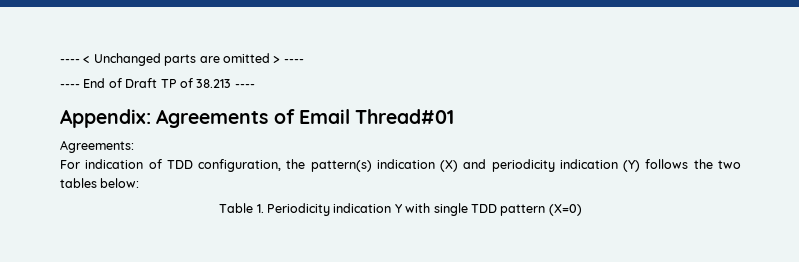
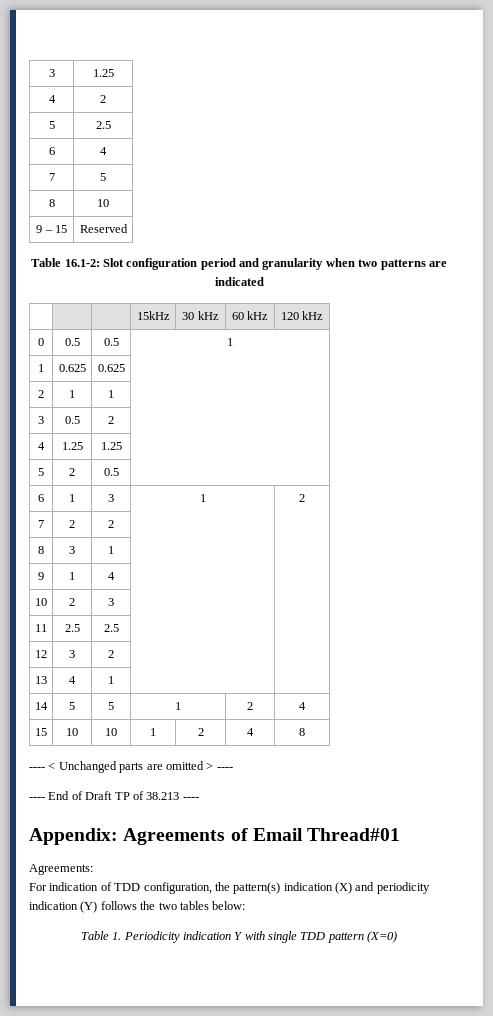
(60, 61) none -> [48,69,55,77] [92,69,114,77] [48,95,56,103] [100,95,106,103] [48,121,55,129] [95,121,111,129] [48,147,55,155] [100,147,107,155] [48,173,55,181] [100,173,106,181] [48,199,55,207] [97,199,109,207] [36,225,67,233] [79,224,128,233] [31,258,447,270] [214,277,264,286] [136,311,170,320] [182,311,219,320] [231,311,269,320] [280,311,324,320] [38,338,44,346] [64,338,80,346] [103,338,119,346] [226,338,233,346] [38,364,44,372] [58,364,86,372] [97,364,125,372] [38,390,44,398] [69,390,75,398] [108,390,114,398] [38,416,44,424] [64,416,80,424] [108,416,114,424] [38,442,45,450] [61,442,83,450] [100,442,122,450] [38,468,44,476] [69,468,75,476] [103,468,119,476] [38,494,44,502] [69,494,75,502] [108,494,114,502] [199,494,206,502] [299,494,305,502] [38,520,44,528] [69,520,75,528] [108,520,114,528] [38,546,44,554] [69,546,75,554] [108,546,114,554] [38,572,44,580] [69,572,75,580] [108,572,115,580] [35,598,47,606] [69,598,75,606] [108,598,114,606] [35,624,47,632] [64,624,80,632] [103,624,119,632] [35,650,47,658] [69,650,75,658] [108,650,114,658] [35,676,47,684] [69,676,76,684] [108,676,114,684] [35,702,48,710] [69,702,75,710] [108,702,114,710] [174,702,181,710] [246,702,253,710] [299,702,306,710] [35,728,47,736] [66,728,78,736] [105,728,117,736] [150,728,156,736] [197,728,204,736] [246,728,254,736] [299,728,305,736] 3 | 1.25 // 4 | 2 // 5 | 2.5 // 6 | 4 // 7 | 5 // 8 | 10 // 9 – 15 | Reserved // Table 16.1-2: Slot configuration period and granularity when two patterns are indicated // | | | 15kHz | 30 kHz | 60 kHz | 120 kHz // 0 | 0.5 | 0.5 | 1 // 1 | 0.625 | 0.625 | // 2 | 1 | 1 | // 3 | 0.5 | 2 | // 4 | 1.25 | 1.25 | // 5 | 2 | 0.5 | // 6 | 1 | 3 | 1 | 2 // 7 | 2 | 2 | | // 8 | 3 | 1 | | // 9 | 1 | 4 | | // 10 | 2 | 3 | | // 11 | 2.5 | 2.5 | | // 12 | 3 | 2 | | // 13 | 4 | 1 | | // 14 | 5 | 5 | 1 | 2 | 4 // 15 | 10 | 10 | 1 | 2 | 4 | 8 //

